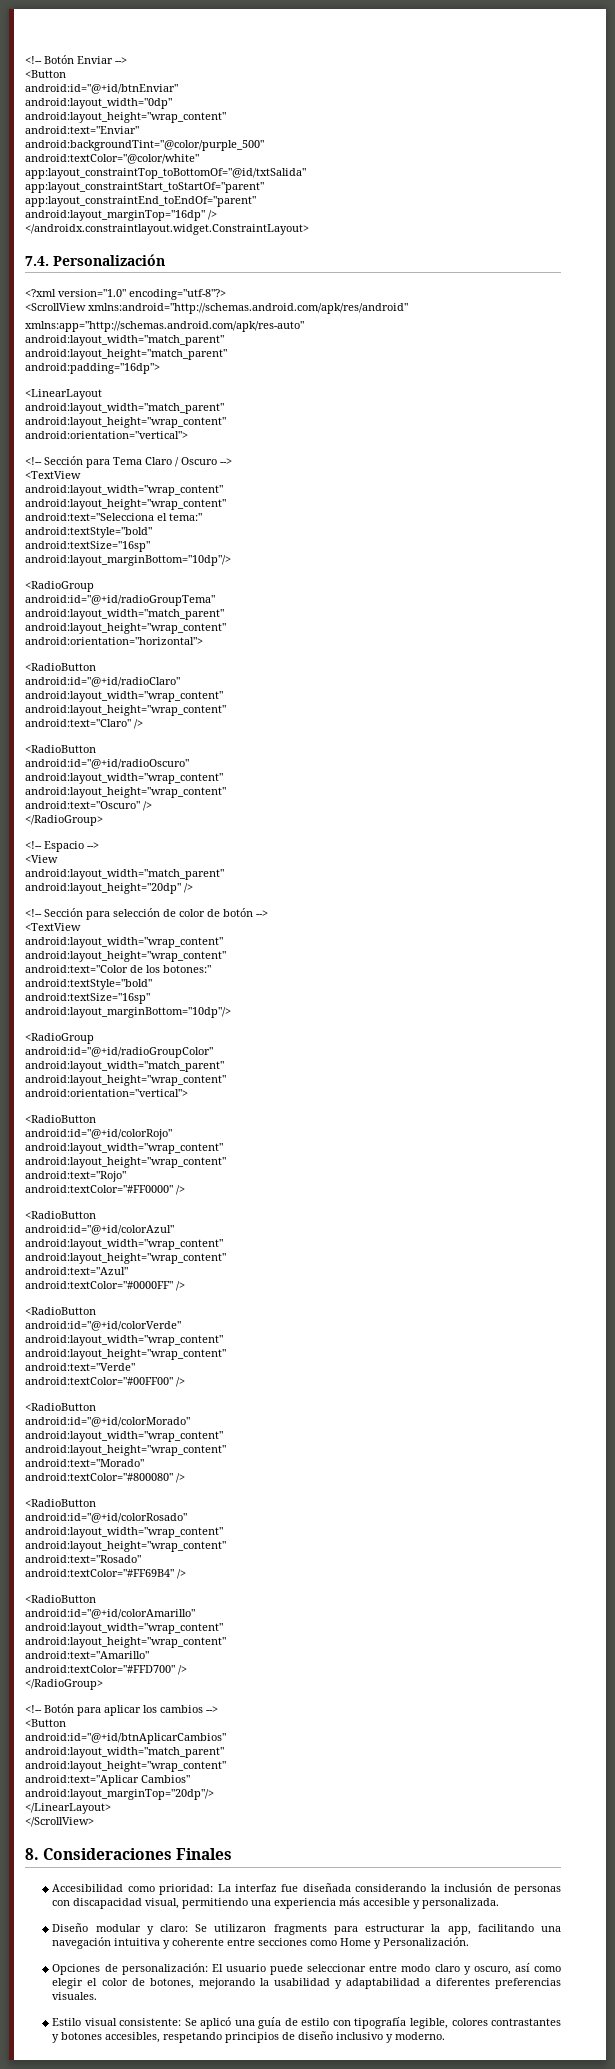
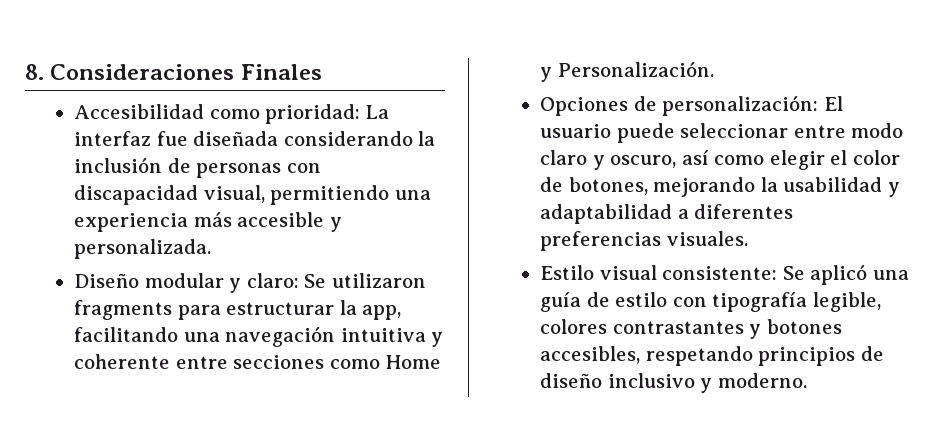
[25,55,127,64] [25,70,66,78] [25,84,178,94] [25,98,172,109] [25,112,226,123] [25,126,139,134] [25,140,264,151] [25,154,199,164] [25,168,306,179] [25,182,264,193] [25,196,256,207] [25,210,217,221] [25,224,309,235] [25,254,165,266] [25,289,226,300] [25,303,408,314] [25,321,304,332] [25,335,224,346] [25,349,227,360] [25,363,160,374] [25,389,102,400] [25,403,224,414] [25,417,226,428] [25,431,188,439] [25,456,232,468] [25,471,81,479] [25,485,223,496] [25,499,226,510] [25,513,202,521] [25,527,152,538] [25,541,150,552] [25,555,231,566] [25,581,94,592] [25,595,215,606] [25,609,224,620] [25,623,226,634] [25,637,203,645] [25,663,96,671] [25,677,180,687] [25,691,223,702] [25,705,226,716] [25,719,143,729] [25,745,96,753] [25,759,189,769] [25,773,223,784] [25,787,226,798] [25,801,152,811] [25,815,103,826] [25,841,99,852] [25,855,58,863] [25,869,224,880] [25,883,193,894] [25,908,268,920] [25,923,81,931] [25,937,223,948] [25,951,226,962] [25,965,211,973] [25,979,152,990] [25,993,150,1004] [25,1007,231,1018] [25,1033,94,1044] [25,1047,213,1058] [25,1061,224,1072] [25,1075,226,1086] [25,1089,188,1097] [25,1115,96,1123] [25,1129,172,1140] [25,1143,223,1154] [25,1157,226,1168] [25,1171,126,1182] [25,1185,185,1195] [25,1211,96,1219] [25,1225,174,1235] [25,1239,223,1250] [25,1253,226,1264] [25,1267,128,1275] [25,1281,185,1291] [25,1307,96,1315] [25,1321,181,1331] [25,1335,223,1346] [25,1349,226,1360] [25,1363,135,1371] [25,1377,185,1387] [25,1403,96,1411] [25,1417,190,1427] [25,1431,223,1442] [25,1445,226,1456] [25,1459,144,1467] [25,1473,185,1483] [25,1499,96,1507] [25,1513,187,1523] [25,1527,223,1538] [25,1541,226,1552] [25,1555,141,1563] [25,1569,186,1579] [25,1595,96,1603] [25,1609,195,1619] [25,1623,223,1634] [25,1637,226,1648] [25,1651,149,1659] [25,1665,187,1675] [25,1679,103,1690] [25,1704,218,1716] [25,1719,66,1727] [25,1733,226,1744] [25,1747,224,1758] [25,1761,226,1772] [25,1775,190,1786] [25,1789,214,1800] [25,1803,111,1814] [25,1817,94,1827] <!-- Botón Enviar --> // <Button // android:id="@+id/btnEnviar" // android:layout_width="0dp" // android:layout_height="wrap_content" // android:text="Enviar" // android:backgroundTint="@color/purple_500" // android:textColor="@color/white" // app:layout_constraintTop_toBottomOf="@id/txtSalida" // app:layout_constraintStart_toStartOf="parent" // app:layout_constraintEnd_toEndOf="parent" // android:layout_marginTop="16dp" /> // </androidx.constraintlayout.widget.ConstraintLayout> // 7.4. Personalización // <?xml version="1.0" encoding="utf-8"?> // <ScrollView xmlns:android="http://schemas.android.com/apk/res/android" // xmlns:app="http://schemas.android.com/apk/res-auto" // android:layout_width="match_parent" // android:layout_height="match_parent" // android:padding="16dp"> // <LinearLayout // android:layout_width="match_parent" // android:layout_height="wrap_content" // android:orientation="vertical"> // <!-- Sección para Tema Claro / Oscuro --> // <TextView // android:layout_width="wrap_content" // android:layout_height="wrap_content" // android:text="Selecciona el tema:" // android:textStyle="bold" // android:textSize="16sp" // android:layout_marginBottom="10dp"/> // <RadioGroup // android:id="@+id/radioGroupTema" // android:layout_width="match_parent" // android:layout_height="wrap_content" // android:orientation="horizontal"> // <RadioButton // android:id="@+id/radioClaro" // android:layout_width="wrap_content" // android:layout_height="wrap_content" // android:text="Claro" /> // <RadioButton // android:id="@+id/radioOscuro" // android:layout_width="wrap_content" // android:layout_height="wrap_content" // android:text="Oscuro" /> // </RadioGroup> // <!-- Espacio --> // <View // android:layout_width="match_parent" // android:layout_height="20dp" /> // <!-- Sección para selección de color de botón --> // <TextView // android:layout_width="wrap_content" // android:layout_height="wrap_content" // android:text="Color de los botones:" // android:textStyle="bold" // android:textSize="16sp" // android:layout_marginBottom="10dp"/> // <RadioGroup // android:id="@+id/radioGroupColor" // android:layout_width="match_parent" // android:layout_height="wrap_content" // android:orientation="vertical"> // <RadioButton // android:id="@+id/colorRojo" // android:layout_width="wrap_content" // android:layout_height="wrap_content" // android:text="Rojo" // android:textColor="#FF0000" /> // <RadioButton // android:id="@+id/colorAzul" // android:layout_width="wrap_content" // android:layout_height="wrap_content" // android:text="Azul" // android:textColor="#0000FF" /> // <RadioButton // android:id="@+id/colorVerde" // android:layout_width="wrap_content" // android:layout_height="wrap_content" // android:text="Verde" // android:textColor="#00FF00" /> // <RadioButton // android:id="@+id/colorMorado" // android:layout_width="wrap_content" // android:layout_height="wrap_content" // android:text="Morado" // android:textColor="#800080" /> // <RadioButton // android:id="@+id/colorRosado" // android:layout_width="wrap_content" // android:layout_height="wrap_content" // android:text="Rosado" // android:textColor="#FF69B4" /> // <RadioButton // android:id="@+id/colorAmarillo" // android:layout_width="wrap_content" // android:layout_height="wrap_content" // android:text="Amarillo" // android:textColor="#FFD700" /> // </RadioGroup> // <!-- Botón para aplicar los cambios --> // <Button // android:id="@+id/btnAplicarCambios" // android:layout_width="match_parent" // android:layout_height="wrap_content" // android:text="Aplicar Cambios" // android:layout_marginTop="20dp"/> // </LinearLayout> // </ScrollView> // -> (25, 72) none

